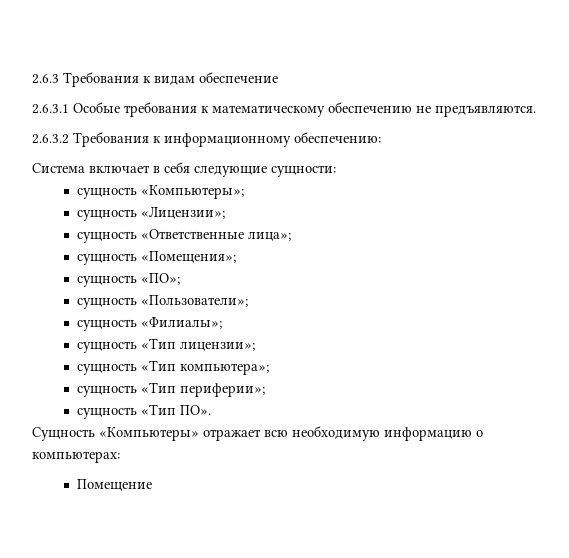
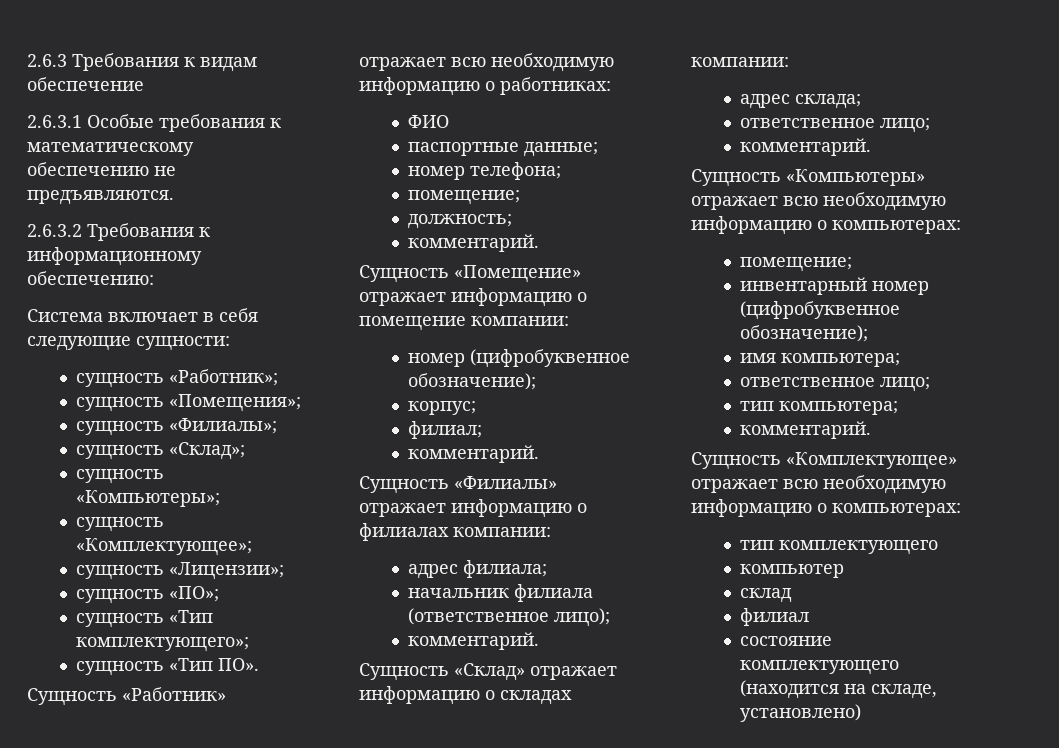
(336, 171) none -> [75,369,278,388] [75,394,301,412] [75,418,277,436] [75,442,245,460] // сущность «Работник»; // сущность «Помещения»; // сущность «Филиалы»; // сущность «Склад»;
(244, 192) none -> [75,517,164,532] [75,538,252,556] // сущность «Комплектующее»;
[140,229,291,241] [76,251,236,265] [76,273,180,287] [76,295,248,309] [76,317,222,331] [76,338,255,353] [76,360,269,375] [76,382,265,397] [76,404,211,419] «Ответственные лица»; // сущность «Помещения»; // сущность «ПО»; // сущность «Пользователи»; // сущность «Филиалы»; // сущность «Тип лицензии»; // сущность «Тип компьютера»; // сущность «Тип периферии»; // сущность «Тип ПО». -> [168,586,219,602] [75,610,213,628] [75,637,249,652] [75,658,259,676] [27,687,226,706] [359,53,614,72] [359,77,611,96] [407,115,449,128] [407,142,598,157] [407,162,561,180] [407,190,520,205] [407,214,512,229] [407,234,539,252] [359,265,581,283] [359,288,587,307] [359,316,569,331] [407,349,630,368] [407,373,536,390] [407,401,476,415] [407,421,482,439] [407,445,539,463] [359,476,557,494] [359,499,587,518] [359,523,551,541] [407,560,547,579] [407,584,593,602] [407,608,610,627] [407,632,539,650] [359,663,617,681] [359,686,572,705] [691,57,789,67] [739,94,861,109] [739,118,930,133] [739,138,871,156] «ПО»; // сущность «Тип комплектующего»; // сущность «Тип ПО». // Сущность «Работник» отражает всю необходимую информацию о работниках: // ФИО // паспортные данные; // номер телефона; // помещение; // должность; // комментарий. // Сущность «Помещение» отражает информацию о помещение компании: // номер (цифробуквенное обозначение); // корпус; // филиал; // комментарий. // Сущность «Филиалы» отражает информацию о филиалах компании: // адрес филиала; // начальник филиала (ответственное лицо); // комментарий. // Сущность «Склад» отражает информацию о складах компании: // адрес склада; // ответственное лицо; // комментарий.
[76,479,152,491] Помещение -> [739,257,852,272] [739,277,929,295] [739,301,900,320] [739,325,868,342] [739,353,900,367] [739,377,930,392] [739,401,898,415] [739,421,871,439] [691,452,957,470] [691,475,946,494] [691,499,961,518] [739,540,938,555] [739,564,844,578] [739,588,792,603] [739,608,809,626] [739,636,832,646] [739,660,899,675] [739,680,937,699] [739,704,861,722] помещение; // инвентарный номер (цифробуквенное обозначение); // имя компьютера; // ответственное лицо; // тип компьютера; // комментарий. // Сущность «Комплектующее» отражает всю необходимую информацию о компьютерах: // тип комплектующего // компьютер // склад // филиал // состояние комплектующего (находится на складе, установлено)

